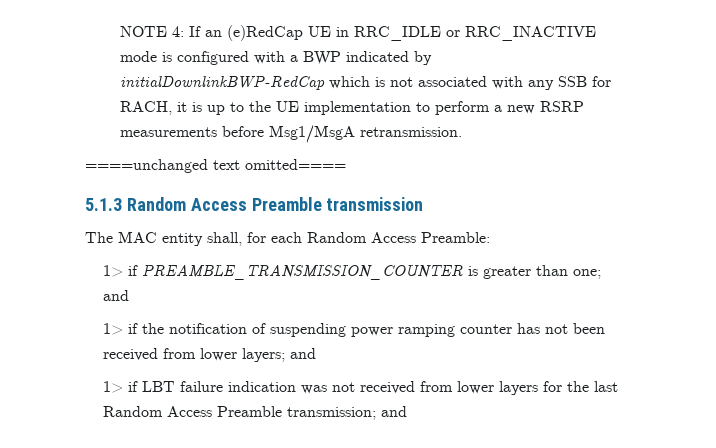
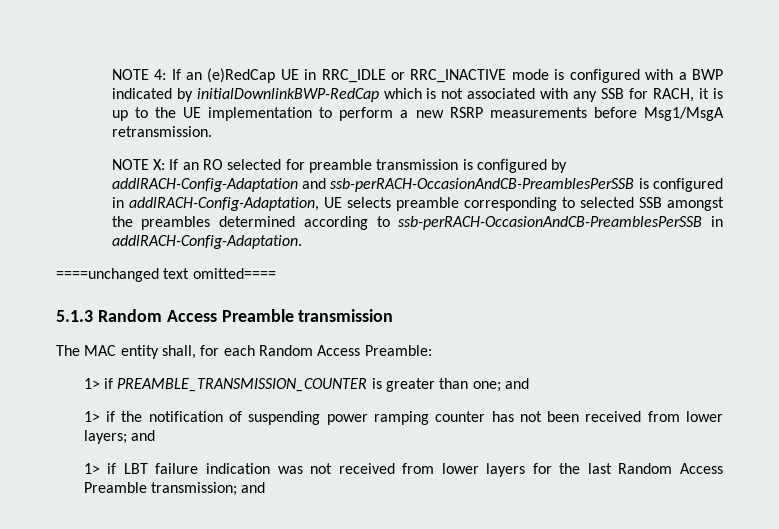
(463, 132) none -> [111,159,568,173] [111,178,723,192] [111,197,724,211] [111,216,723,230] [111,235,302,249] // NOTE X: If an RO selected for preamble transmission is configured by addlRACH-Config-Adaptation and ssb-perRACH-OccasionAndCB-PreamblesPerSSB is configured in addlRACH-Config-Adaptation, UE selects preamble corresponding to selected SSB amongst the preambles determined according to ssb-perRACH-OccasionAndCB-PreamblesPerSSB in addlRACH-Config-Adaptation.

